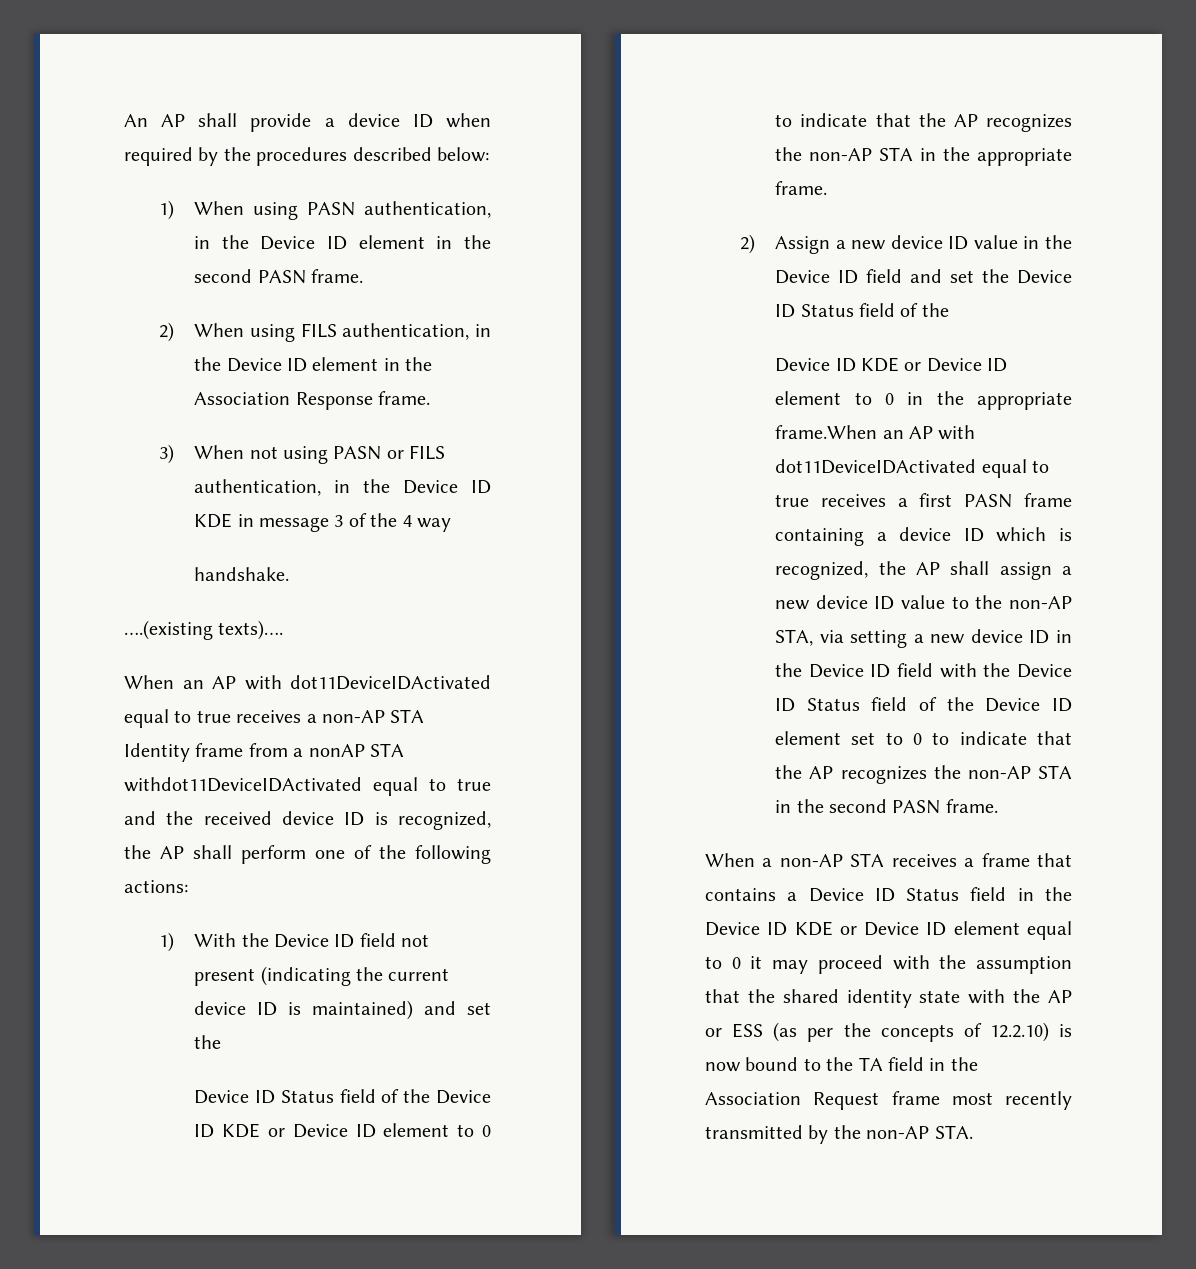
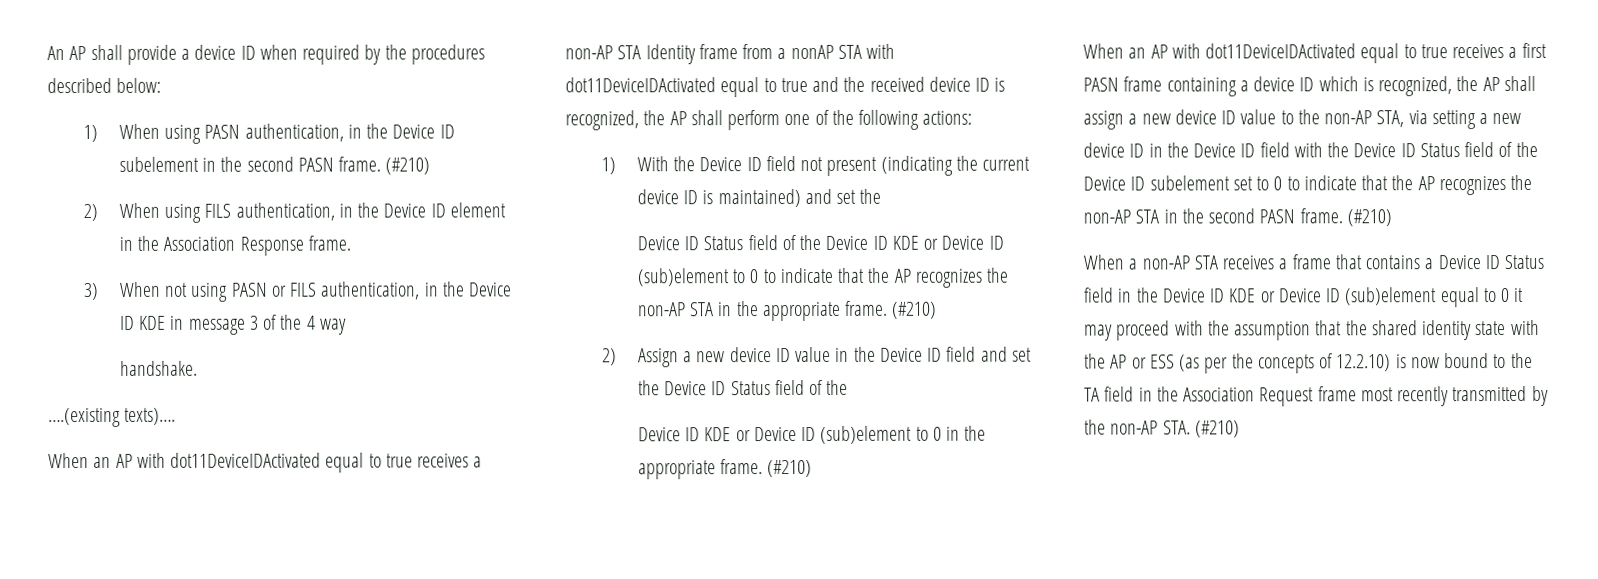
[358,235,492,249] [194,269,363,284] element in the second PASN frame. -> [118,156,431,175] subelement in the second PASN frame. (#210)
[124,777,362,792] withdot11DeviceIDActivated -> [866,43,896,59] [565,77,716,93] with dot11DeviceIDActivated
[383,1123,450,1137] element -> [636,268,729,287] (sub)element
(828, 188) none -> [892,301,938,319] (#210)
[775,391,842,405] element -> [820,425,913,444] (sub)element
[775,425,878,439] frame.When -> [720,459,813,478] [1083,43,1124,59] frame. (#210) // When
[775,731,842,745] element -> [1149,175,1230,191] subelement
(998, 806) none -> [1346,209,1392,227] (#210)
[953,921,1020,935] element -> [1344,287,1438,306] (sub)element
(973, 1132) none -> [1194,420,1240,438] (#210)

